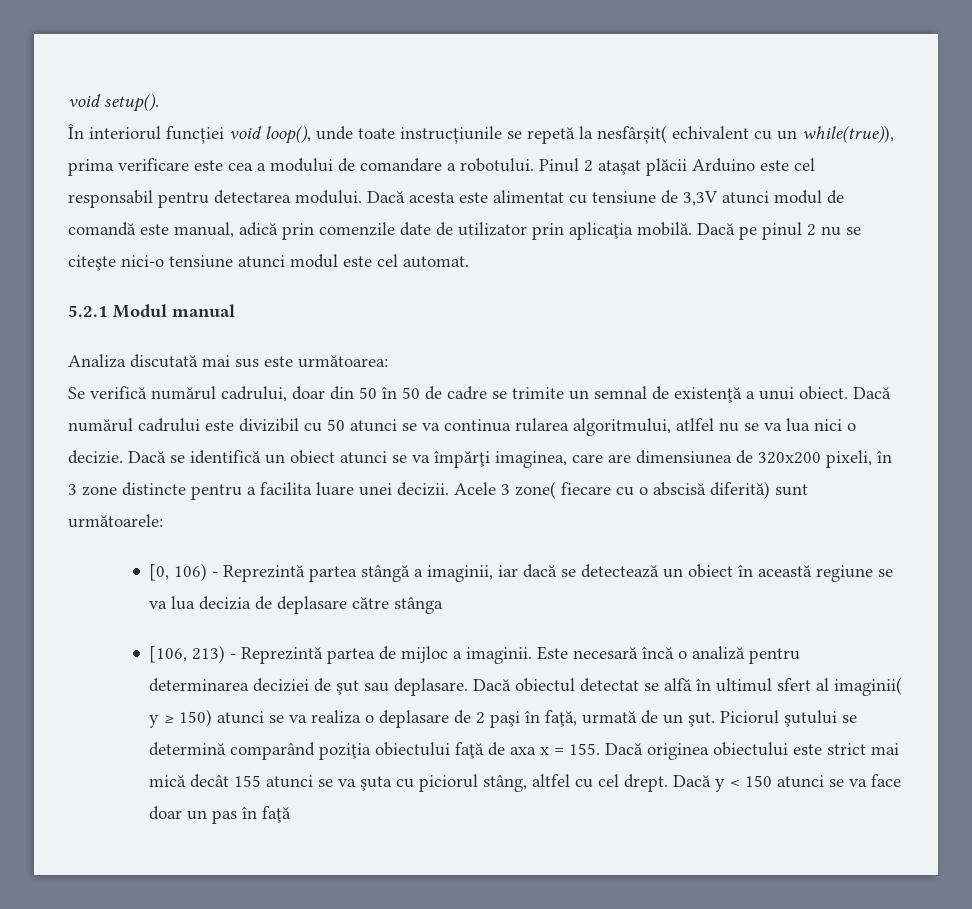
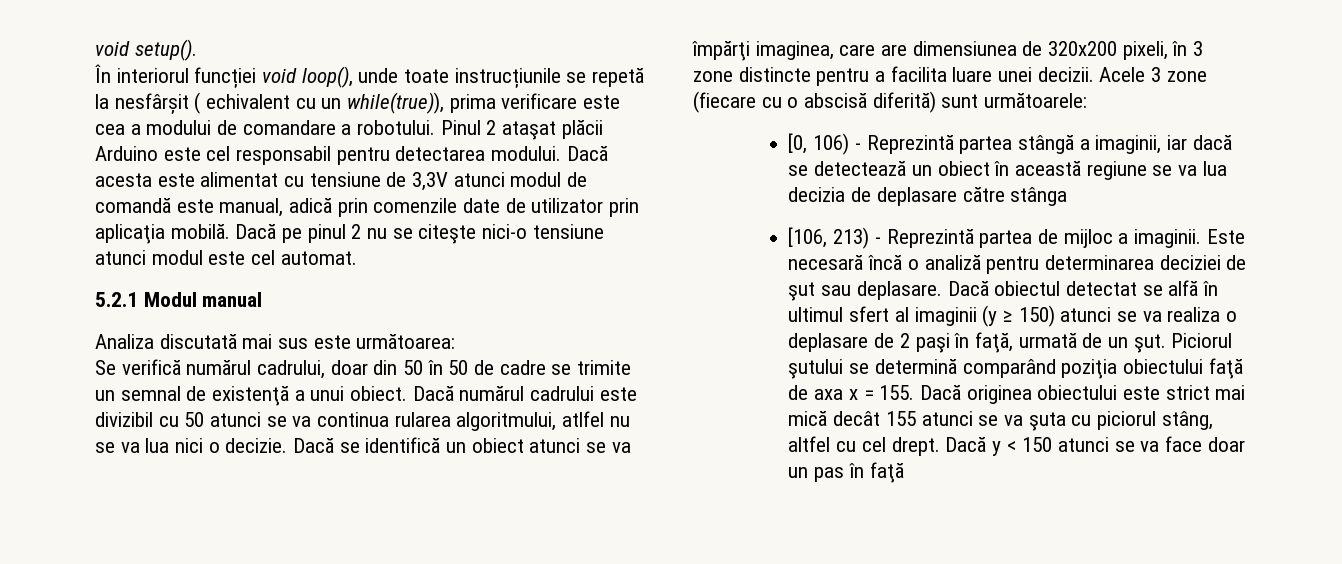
[597,125,667,144] nesfârșit( -> [114,92,201,114] nesfârșit (
[515,481,611,499] zone( fiecare -> [1166,71,1207,82] [693,91,756,113] zone (fiecare
[834,677,903,696] [149,715,160,728] imaginii( y -> [914,305,998,327] imaginii (y

